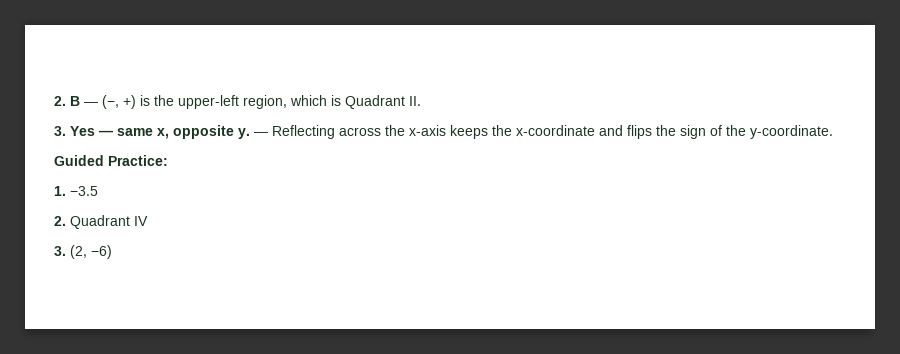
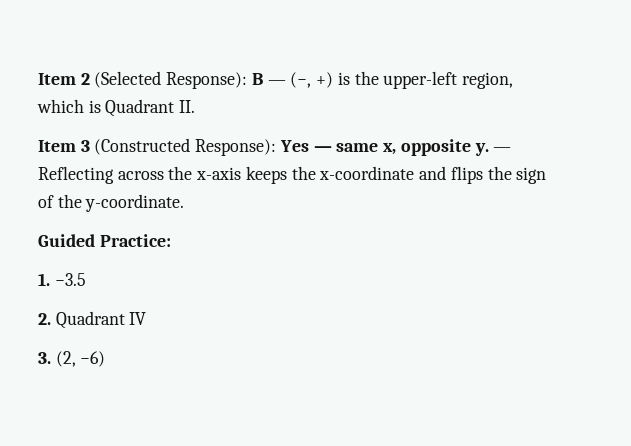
[54,96,66,106] 2. -> [38,71,248,89] Item 2 (Selected Response):
[54,126,66,136] 3. -> [38,138,277,156] Item 3 (Constructed Response):

